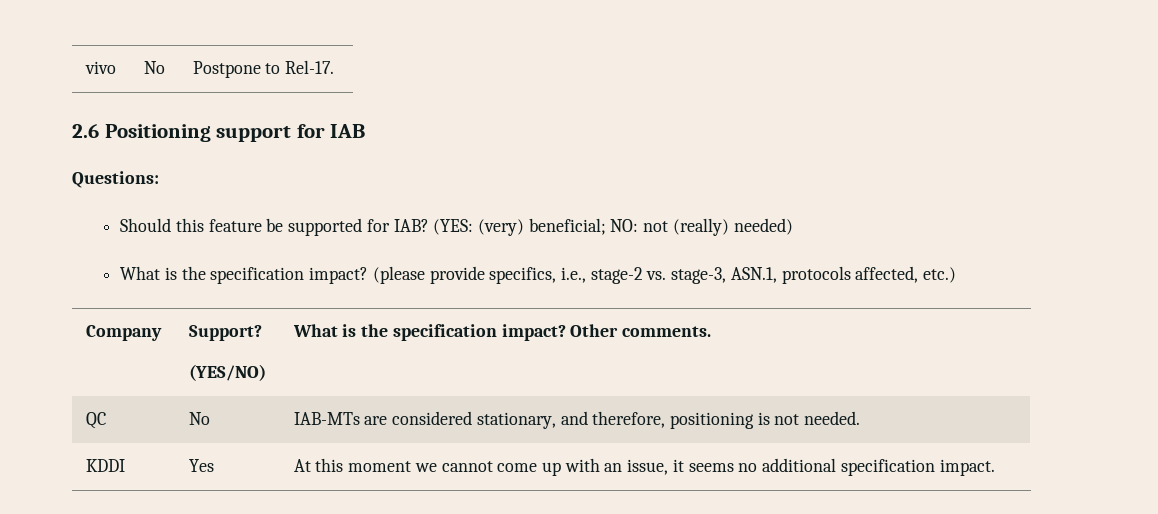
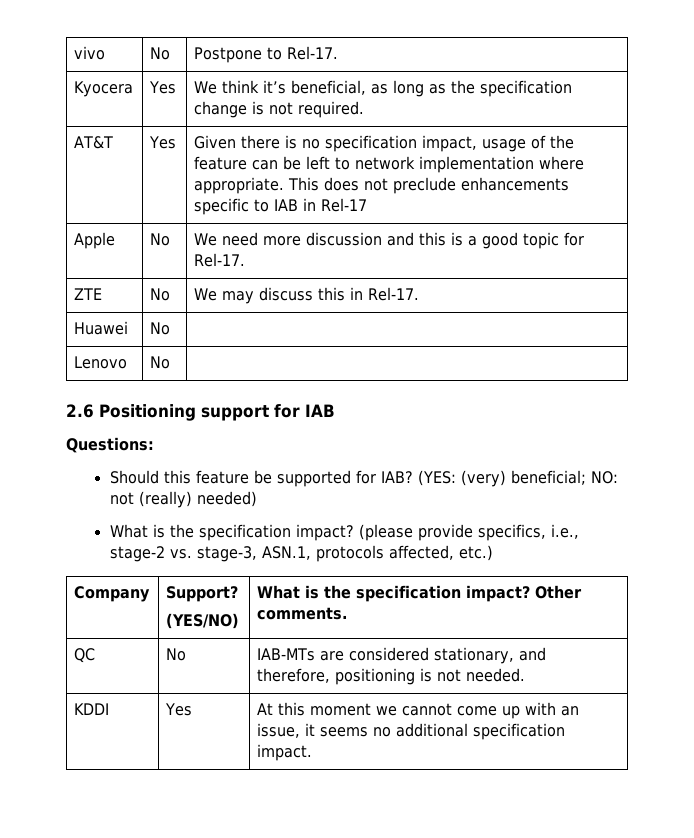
(335, 67) none -> [74,81,134,97] [149,81,177,94] [194,80,573,97] [194,101,365,118] [74,136,114,149] [149,136,177,149] [194,135,575,152] [194,156,585,173] [194,177,570,194] [194,198,368,215] [74,232,116,249] [150,233,171,246] [194,232,585,249] [194,253,246,267] [74,288,103,300] [150,288,171,301] [194,287,420,304] [74,321,129,335] [150,322,171,335] [74,356,128,369] [150,356,171,369] // Kyocera | Yes | We think it’s beneficial, as long as the specification change is not required. // AT&T | Yes | Given there is no specification impact, usage of the feature can be left to network implementation where appropriate. This does not preclude enhancements specific to IAB in Rel-17 // Apple | No | We need more discussion and this is a good topic for Rel-17. // ZTE | No | We may discuss this in Rel-17. // Huawei | No | // Lenovo | No |

